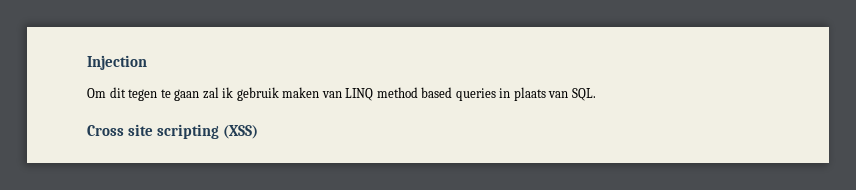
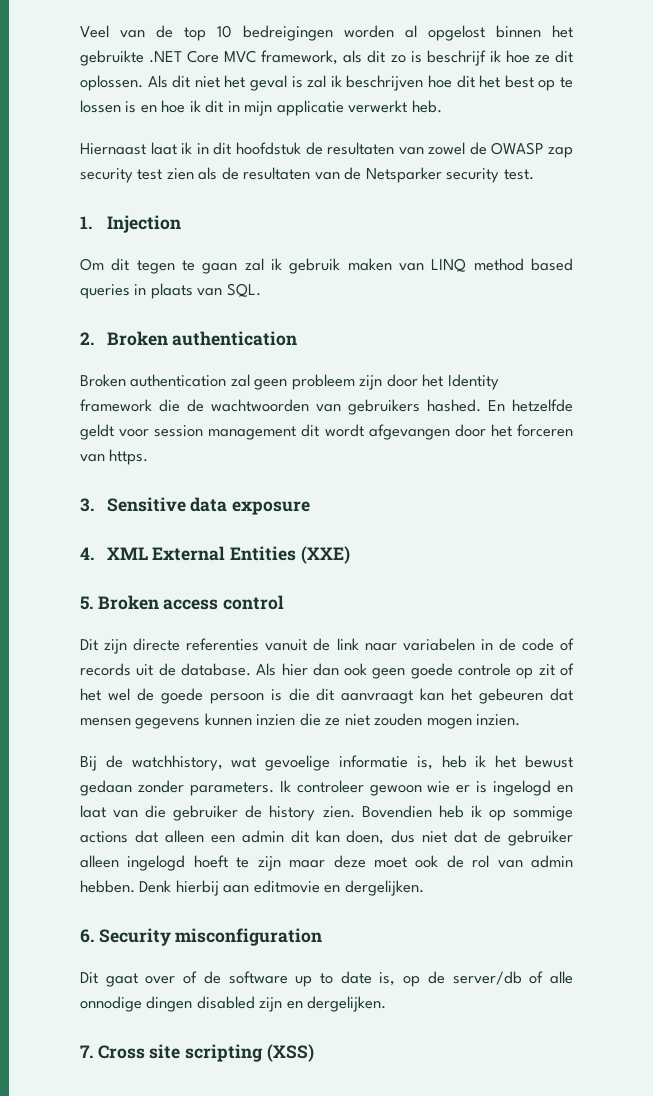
(87, 62) none -> [80,25,573,41] [80,50,574,66] [80,75,574,91] [80,100,442,116] [80,142,573,158] [80,167,534,183] [80,216,92,229] Veel van de top 10 bedreigingen worden al opgelost binnen het gebruikte .NET Core MVC framework, als dit zo is beschrijf ik hoe ze dit oplossen. Als dit niet het geval is zal ik beschrijven hoe dit het best op te lossen is en hoe ik dit in mijn applicatie verwerkt heb. // Hiernaast laat ik in dit hoofdstuk de resultaten van zowel de OWASP zap security test zien als de resultaten van de Netsparker security test. // 1.
(596, 94) none -> [80,331,298,346] [80,374,499,390] [80,399,573,415] [80,424,573,440] [80,449,149,465] [80,497,311,515] [80,546,350,564] [80,595,285,610] [80,638,574,654] [80,663,575,679] [80,688,573,704] [80,713,521,729] [80,755,573,771] [80,780,573,796] [80,805,573,821] [80,830,574,846] [80,855,574,871] [80,880,424,896] [80,928,323,946] [80,971,573,987] [80,996,387,1012] [80,1045,93,1058] 2. Broken authentication // Broken authentication zal geen probleem zijn door het Identity framework die de wachtwoorden van gebruikers hashed. En hetzelfde geldt voor session management dit wordt afgevangen door het forceren van https. // 3. Sensitive data exposure // 4. XML External Entities (XXE) // 5. Broken access control // Dit zijn directe referenties vanuit de link naar variabelen in de code of records uit de database. Als hier dan ook geen goede controle op zit of het wel de goede persoon is die dit aanvraagt kan het gebeuren dat mensen gegevens kunnen inzien die ze niet zouden mogen inzien. // Bij de watchhistory, wat gevoelige informatie is, heb ik het bewust gedaan zonder parameters. Ik controleer gewoon wie er is ingelogd en laat van die gebruiker de history zien. Bovendien heb ik op sommige actions dat alleen een admin dit kan doen, dus niet dat de gebruiker alleen ingelogd hoeft te zijn maar deze moet ook de rol van admin hebben. Denk hierbij aan editmovie en dergelijken. // 6. Security misconfiguration // Dit gaat over of de software up to date is, op de server/db of alle onnodige dingen disabled zijn en dergelijken. // 7.

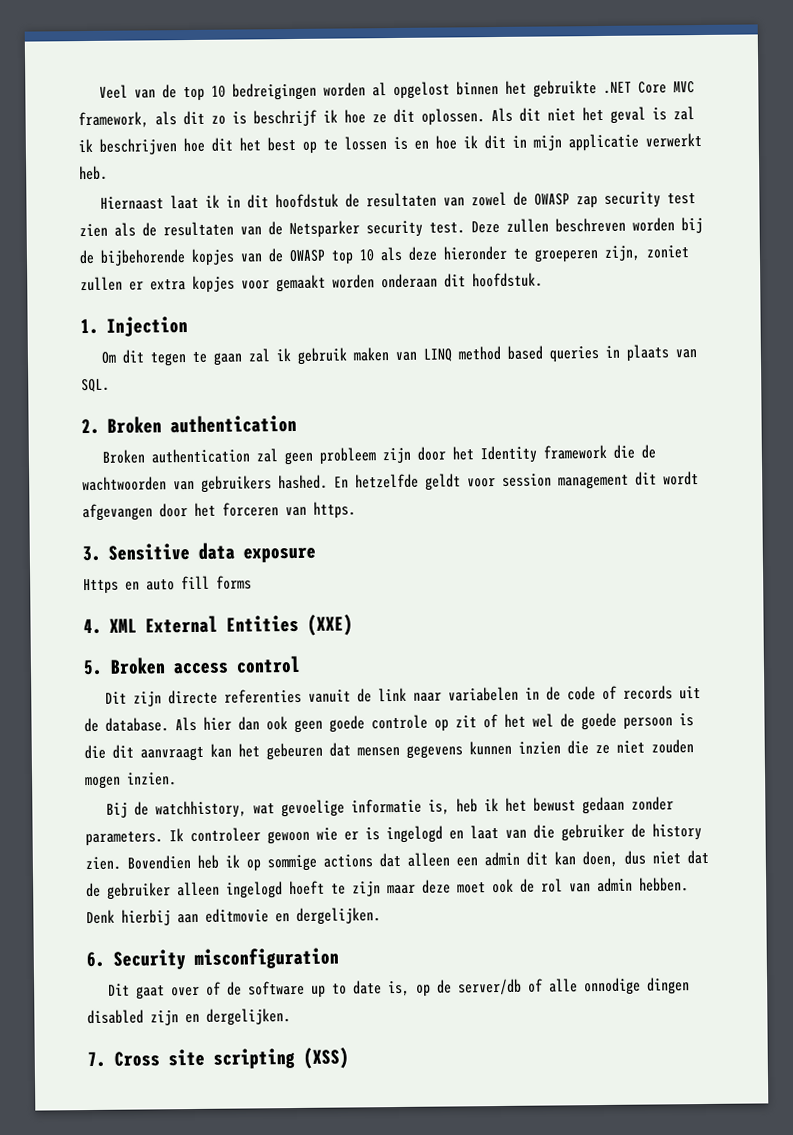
(534, 174) none -> [471,216,703,234] [79,245,689,266] [80,272,543,293] Deze zullen beschreven worden bij de bijbehorende kopjes van de OWASP top 10 als deze hieronder te groeperen zijn, zoniet zullen er extra kopjes voor gemaakt worden onderaan dit hoofdstuk.
(311, 508) none -> [83,575,252,595] // Https en auto fill forms

